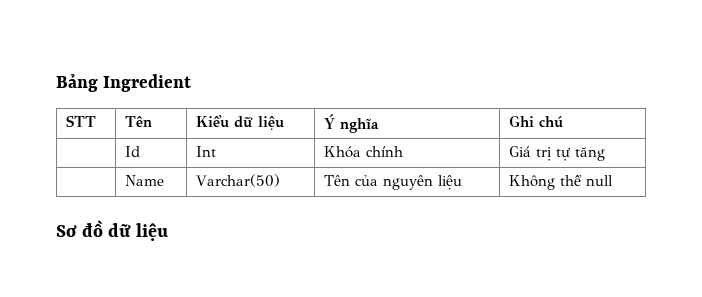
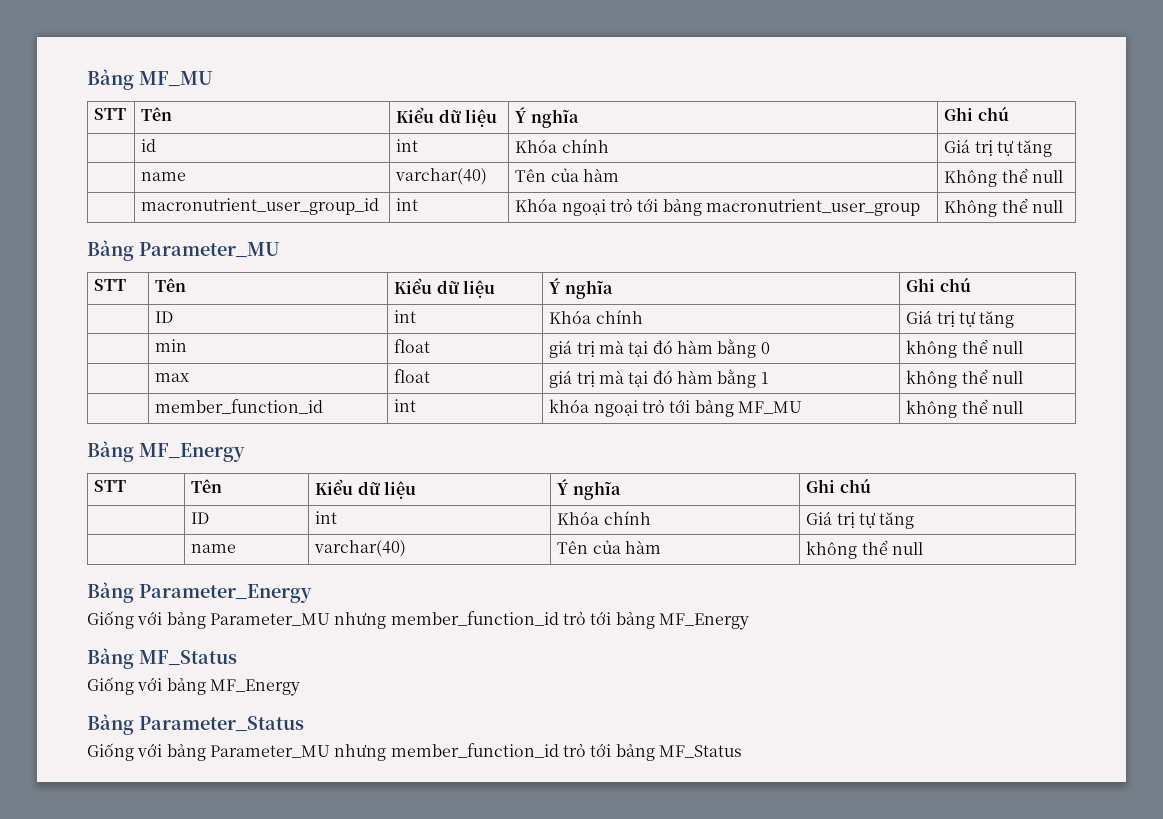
[56,74,192,92] [66,115,97,127] [125,116,153,127] [196,115,285,130] [324,114,380,133] [509,115,564,128] [125,146,141,157] [196,146,217,157] [324,146,404,158] [509,146,606,161] [125,175,165,186] [196,174,281,187] [324,175,463,190] [509,175,614,190] [56,220,169,241] Bảng Ingredient // STT | Tên | Kiểu dữ liệu | Ý nghĩa | Ghi chú // | Id | Int | Khóa chính | Giá trị tự tăng // | Name | Varchar(50) | Tên của nguyên liệu | Không thể null // Sơ đồ dữ liệu -> [87,69,213,90] [94,108,127,120] [141,107,173,121] [396,107,497,127] [515,107,579,128] [944,107,1009,121] [141,139,157,152] [396,139,419,152] [515,139,609,153] [944,139,1053,157] [141,172,187,181] [395,168,488,185] [515,168,619,182] [944,168,1063,187] [141,198,380,215] [396,198,419,211] [515,198,920,216] [944,198,1063,217] [87,240,280,261] [94,279,127,291] [155,278,187,292] [394,278,495,298] [549,278,613,299] [906,278,971,292] [155,311,174,323] [394,310,417,323] [549,310,643,324] [906,310,1015,328] [155,339,188,352] [394,339,431,353] [549,339,770,358] [906,339,1023,358] [155,373,190,382] [394,369,431,383] [549,369,769,388] [906,369,1023,388] [155,399,324,414] [394,399,417,412] [549,399,802,417] [906,399,1023,418] [87,441,245,462] [94,480,127,492] [191,479,223,493] [315,479,416,499] [557,479,621,500] [806,479,871,493] [191,512,210,524] [315,511,338,524] [557,511,651,525] [806,511,915,529] [191,544,237,553] [314,540,407,557] [557,540,661,554] [806,540,923,559] [87,582,312,603] [87,611,749,630] [87,648,237,669] [87,677,300,696] [87,714,304,735] [87,743,742,761] Bảng MF_MU // STT | Tên | Kiểu dữ liệu | Ý nghĩa | Ghi chú // | id | int | Khóa chính | Giá trị tự tăng // | name | varchar(40) | Tên của hàm | Không thể null // | macronutrient_user_group_id | int | Khóa ngoại trỏ tới bảng macronutrient_user_group | Không thể null // Bảng Parameter_MU // STT | Tên | Kiểu dữ liệu | Ý nghĩa | Ghi chú // | ID | int | Khóa chính | Giá trị tự tăng // | min | float | giá trị mà tại đó hàm bằng 0 | không thể null // | max | float | giá trị mà tại đó hàm bằng 1 | không thể null // | member_function_id | int | khóa ngoại trỏ tới bảng MF_MU | không thể null // Bảng MF_Energy // STT | Tên | Kiểu dữ liệu | Ý nghĩa | Ghi chú // | ID | int | Khóa chính | Giá trị tự tăng // | name | varchar(40) | Tên của hàm | không thể null // Bảng Parameter_Energy // Giống với bảng Parameter_MU nhưng member_function_id trỏ tới bảng MF_Energy // Bảng MF_Status // Giống với bảng MF_Energy // Bảng Parameter_Status // Giống với bảng Parameter_MU nhưng member_function_id trỏ tới bảng MF_Status

